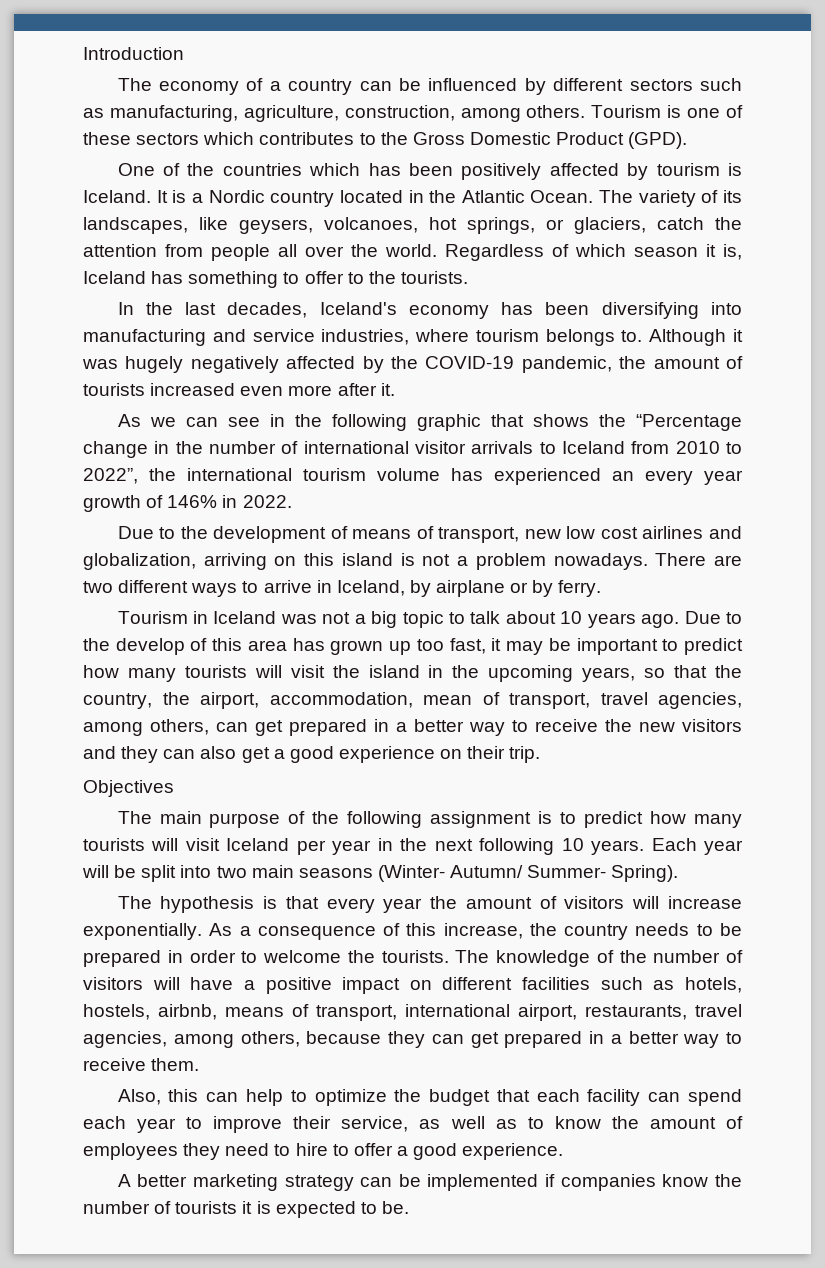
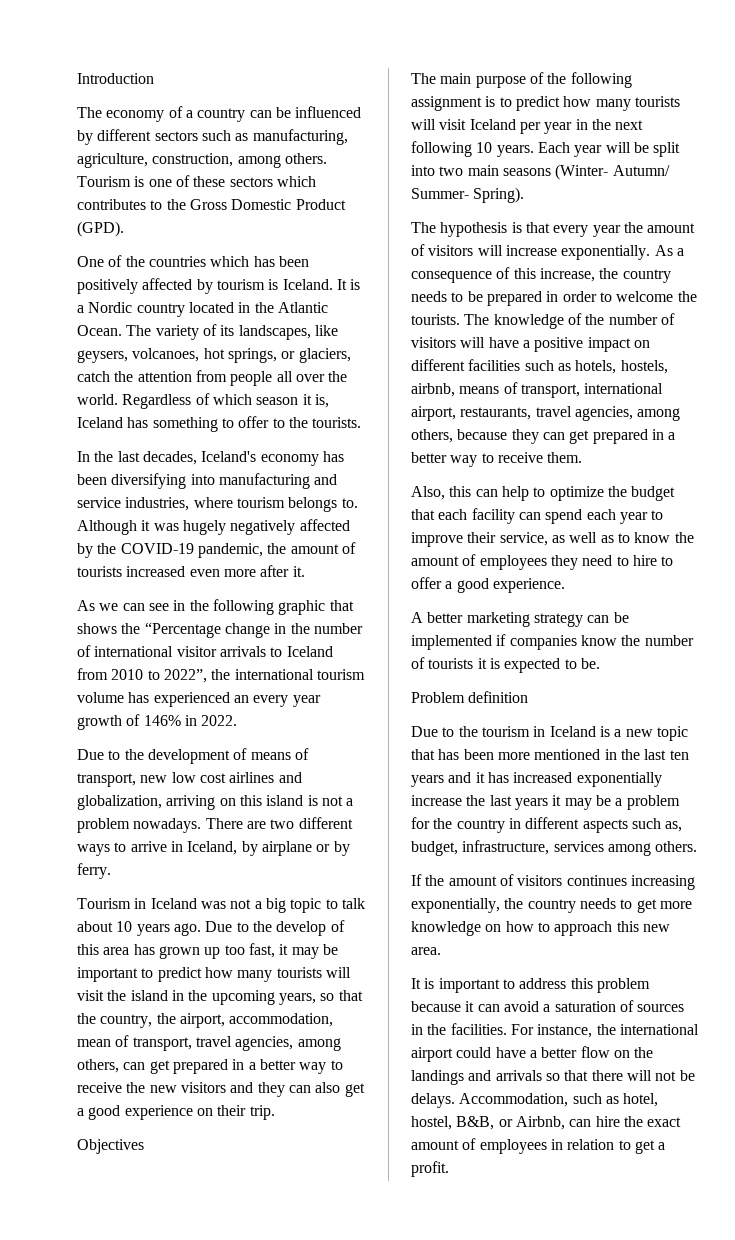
(409, 1207) none -> [411,691,529,703] [411,726,688,741] [411,749,689,760] [411,772,662,787] [411,795,680,810] [411,817,683,833] [411,840,698,856] [411,874,695,890] [411,898,692,913] [411,921,670,936] [411,947,441,955] [411,978,650,993] [411,1000,685,1012] [411,1023,699,1038] [411,1046,654,1062] [411,1070,695,1085] [411,1093,659,1108] [411,1116,682,1130] [411,1138,666,1154] [411,1161,449,1177] // Problem definition // Due to the tourism in Iceland is a new topic that has been more mentioned in the last ten years and it has increased exponentially increase the last years it may be a problem for the country in different aspects such as, budget, infrastructure, services among others. // If the amount of visitors continues increasing exponentially, the country needs to get more knowledge on how to approach this new area. // It is important to address this problem because it can avoid a saturation of sources in the facilities. For instance, the international airport could have a better flow on the landings and arrivals so that there will not be delays. Accommodation, such as hotel, hostel, B&B, or Airbnb, can hire the exact amount of employees in relation to get a profit.

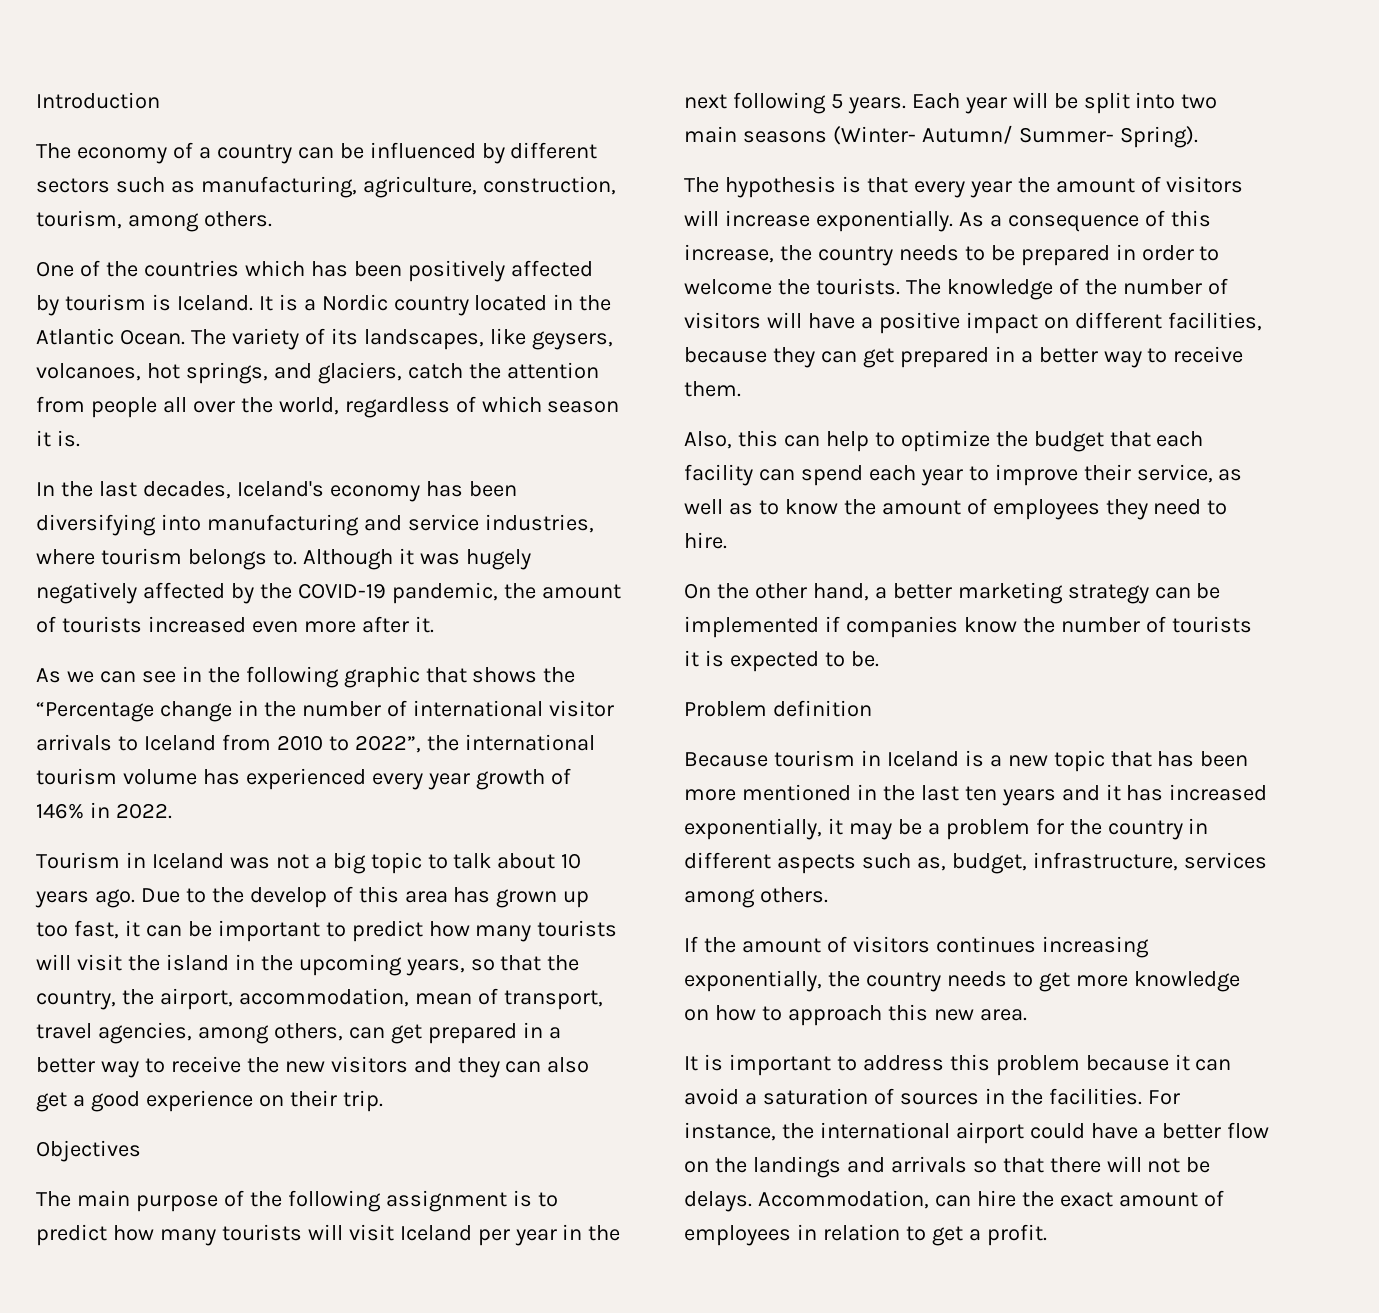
[237,153,327,168] [77,175,316,187] [77,199,346,210] [77,221,124,237] among others. Tourism is one of these sectors which contributes to the Gross Domestic Product (GPD). -> [36,210,272,232] tourism, among others.
[281,351,296,359] or -> [273,363,312,379] and
[77,394,192,409] world. Regardless -> [278,397,450,418] world, regardless
[314,394,329,408] [77,416,362,432] is, Iceland has something to offer to the tourists. -> [56,430,80,447] is.
[233,695,249,703] an -> (366, 779) none
[77,748,309,764] [77,772,302,787] [77,795,354,810] [77,817,353,833] [77,841,350,856] [77,863,111,879] // Due to the development of means of transport, new low cost airlines and globalization, arriving on this island is not a problem nowadays. There are two different ways to arrive in Iceland, by airplane or by ferry. -> (172, 811) none
[291,947,319,959] may -> [145,925,182,937] can
[476,142,493,153] 10 -> [830,94,843,109] 5
[468,359,668,374] [411,382,664,398] [411,406,681,421] [411,429,453,443] facilities such as hotels, hostels, airbnb, means of transport, international airport, restaurants, travel agencies, among others, -> [1167,312,1262,331] facilities,
[632,555,674,566] [411,577,565,593] [411,612,423,623] hire to offer a good experience. // A -> [684,532,727,549] [684,583,887,601] hire. // On the other hand, a
[411,726,478,737] Due to the -> [684,752,768,767] Because
[576,772,662,787] [411,795,548,810] exponentially increase the last years -> [684,818,822,840] exponentially,
[572,1093,659,1107] [411,1116,565,1130] such as hotel, hostel, B&B, or Airbnb, -> (929, 1199) none

